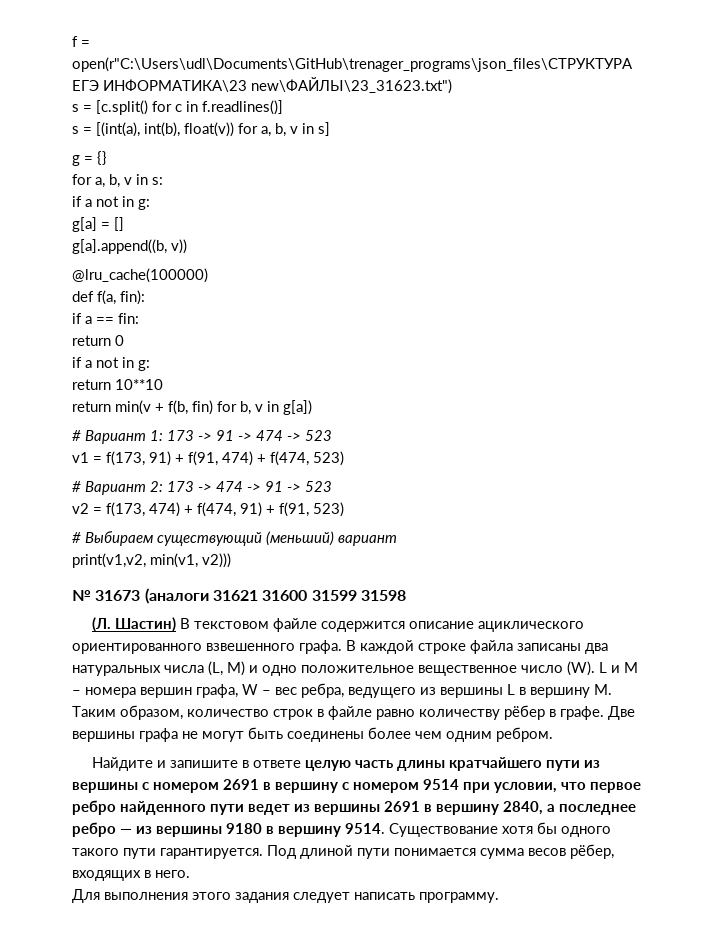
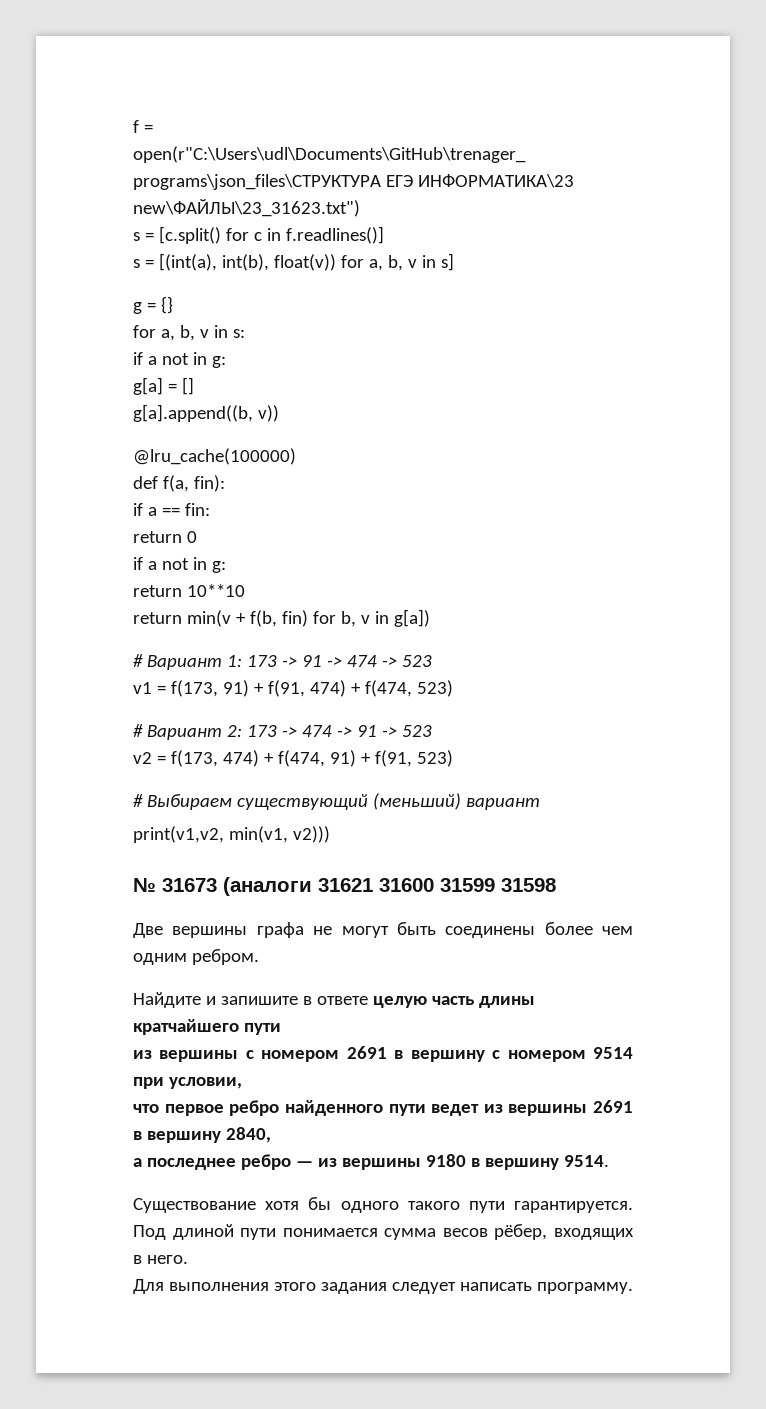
[91,617,584,632] [72,640,608,654] [72,661,638,676] [72,683,612,698] [72,705,604,720] (Л. Шастин) В текстовом файле содержится описание ациклического ориентированного взвешенного графа. В каждой строке файла записаны два натуральных числа (L, M) и одно положительное вещественное число (W). L и M – номера вершин графа, W – вес ребра, ведущего из вершины L в вершину M. Таким образом, количество строк в файле равно количеству рёбер в графе. -> (556, 885) none
(580, 765) none -> (281, 1029) //
(557, 787) none -> (242, 1083) //
(543, 808) none -> (271, 1135) //
(385, 828) none -> (609, 1161) //

